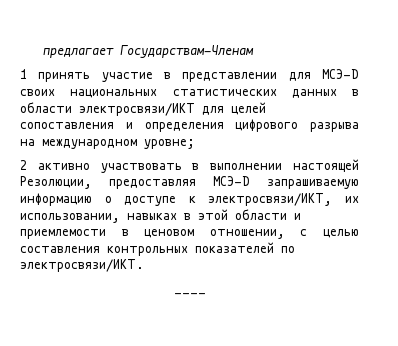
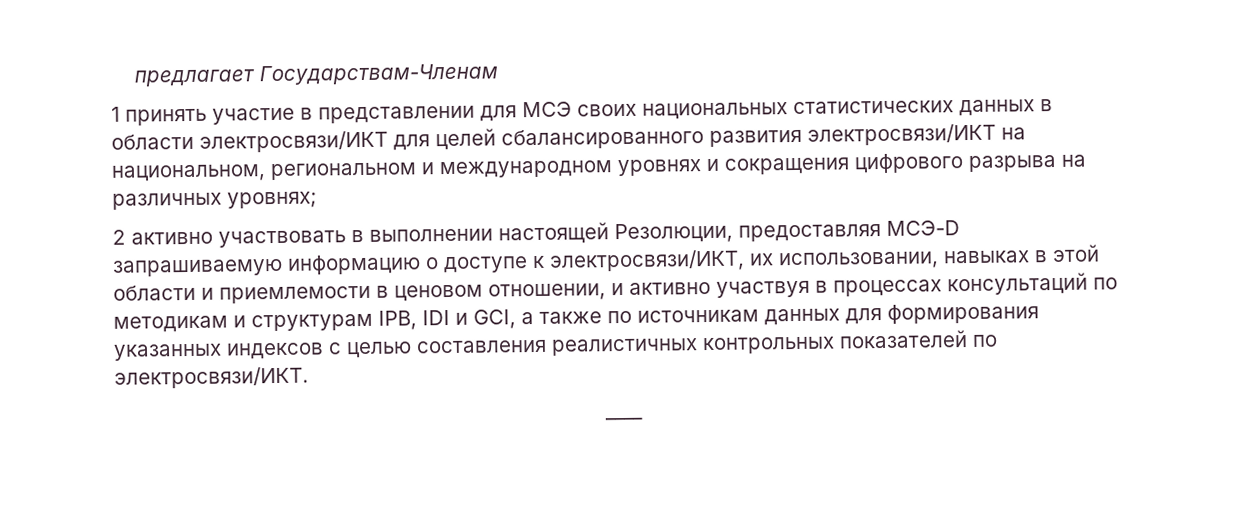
[322,69,359,79] МСЭ-D -> [522,101,572,118] МСЭ
[20,122,224,132] сопоставления и определения -> [501,123,1026,150] [111,157,850,182] сбалансированного развития электросвязи/ИКТ на национальном, региональном и международном уровнях и сокращения
[42,139,195,149] международном уровне; -> [112,191,317,210] различных уровнях;
(285, 234) none -> [611,272,1118,298] [113,303,1039,333] [113,342,324,361] и активно участвуя в процессах консультаций по методикам и структурам IPB, IDI и GCI, а также по источникам данных для формирования указанных индексов
(100, 250) none -> [551,338,698,356] реалистичных

